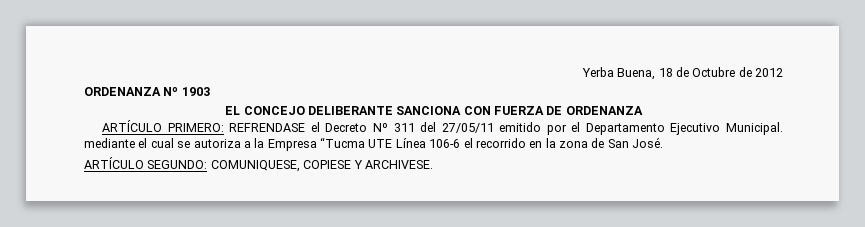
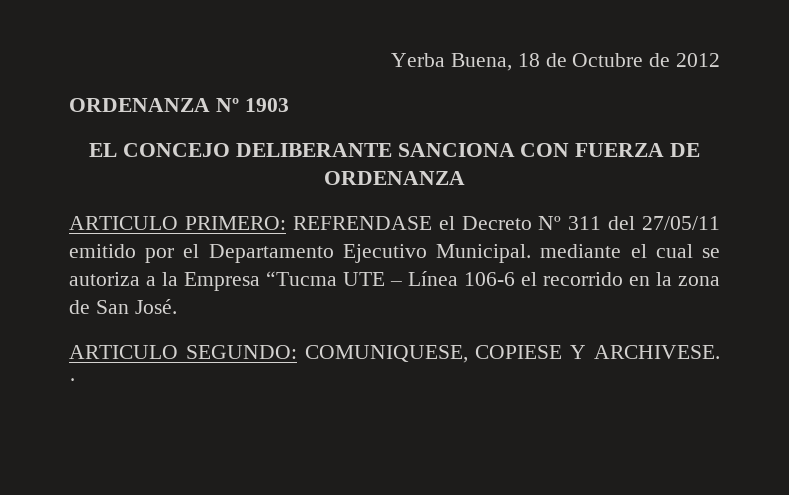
[102,120,163,132] ARTÍCULO -> [69,216,178,230] ARTICULO
(393, 143) none -> [390,281,402,286] –
[84,157,144,169] ARTÍCULO -> [69,345,178,359] ARTICULO
(433, 164) none -> [69,378,76,387] ·

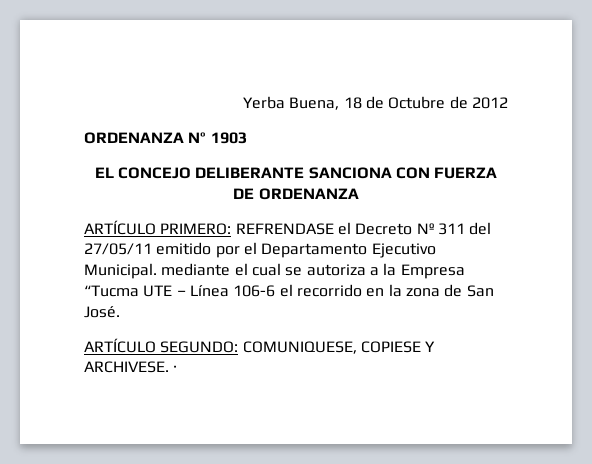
[69,216,178,230] ARTICULO -> [84,220,156,235] ARTÍCULO
[69,345,178,359] ARTICULO -> [84,338,156,353] ARTÍCULO

